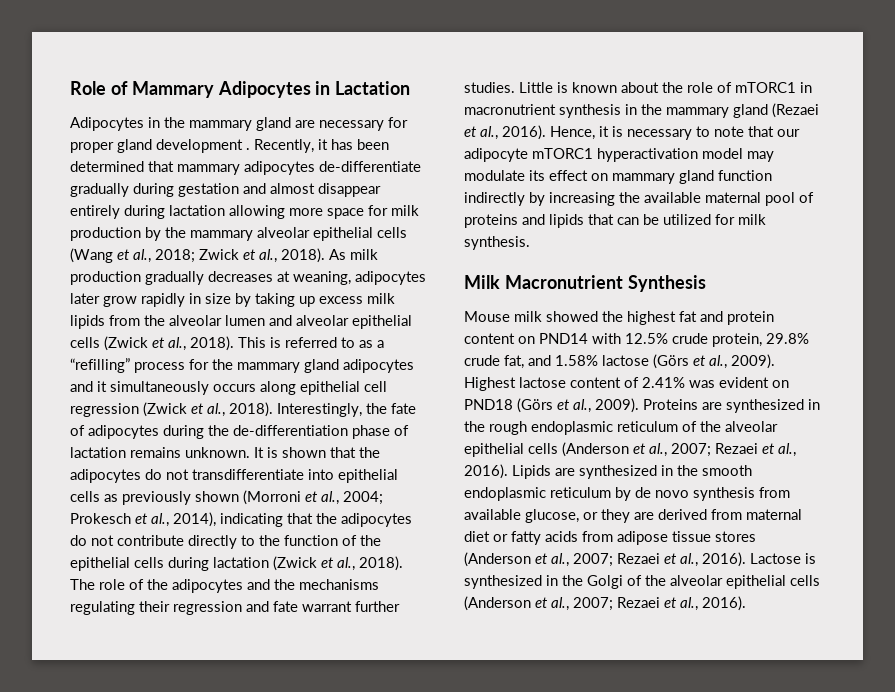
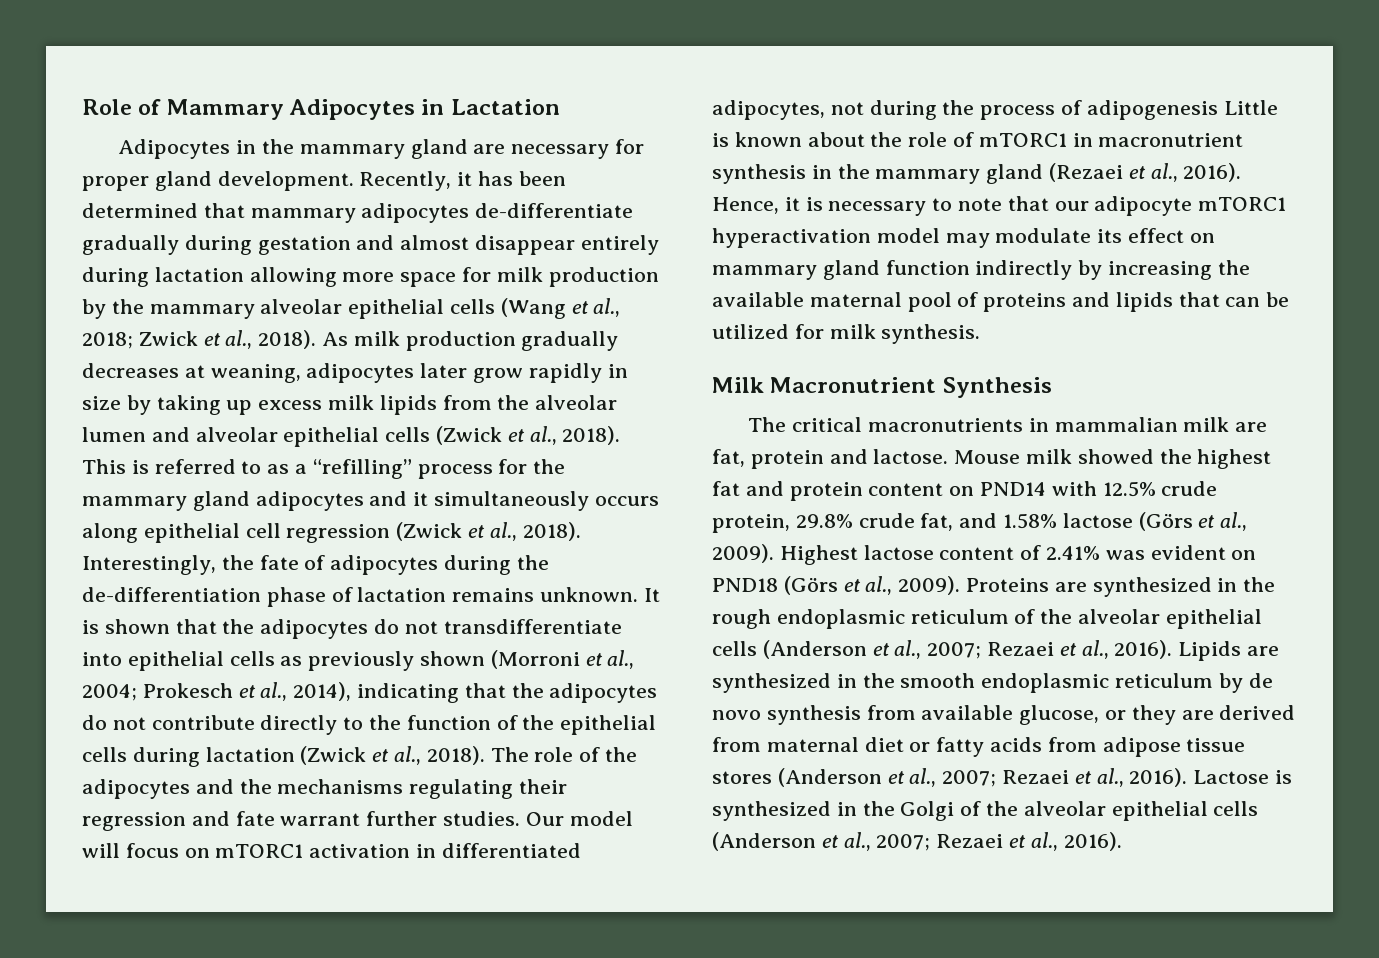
[156,139,250,153] development . -> [217,171,354,191] development.
(515, 87) none -> [525,811,633,826] [82,843,581,858] [712,100,1218,120] Our model will focus on mTORC1 activation in differentiated adipocytes, not during the process of adipogenesis
(706, 283) none -> [748,417,1268,432] [712,449,949,469] The critical macronutrients in mammalian milk are fat, protein and lactose.

